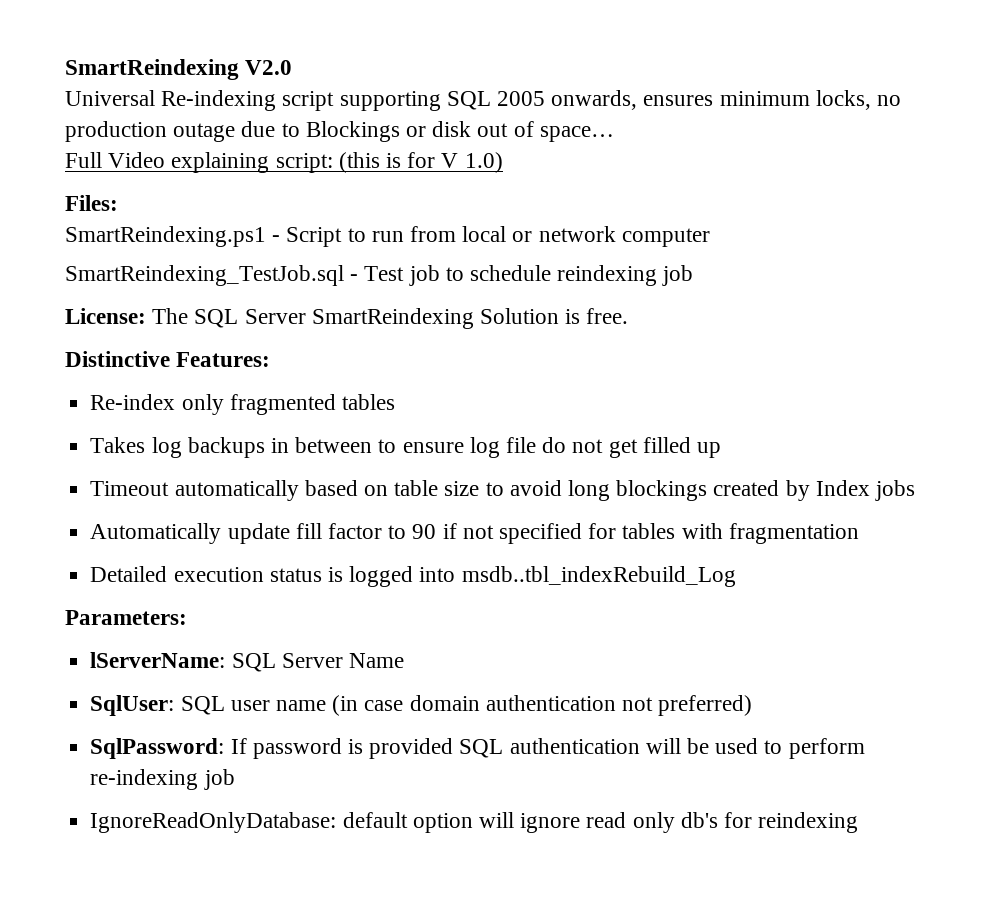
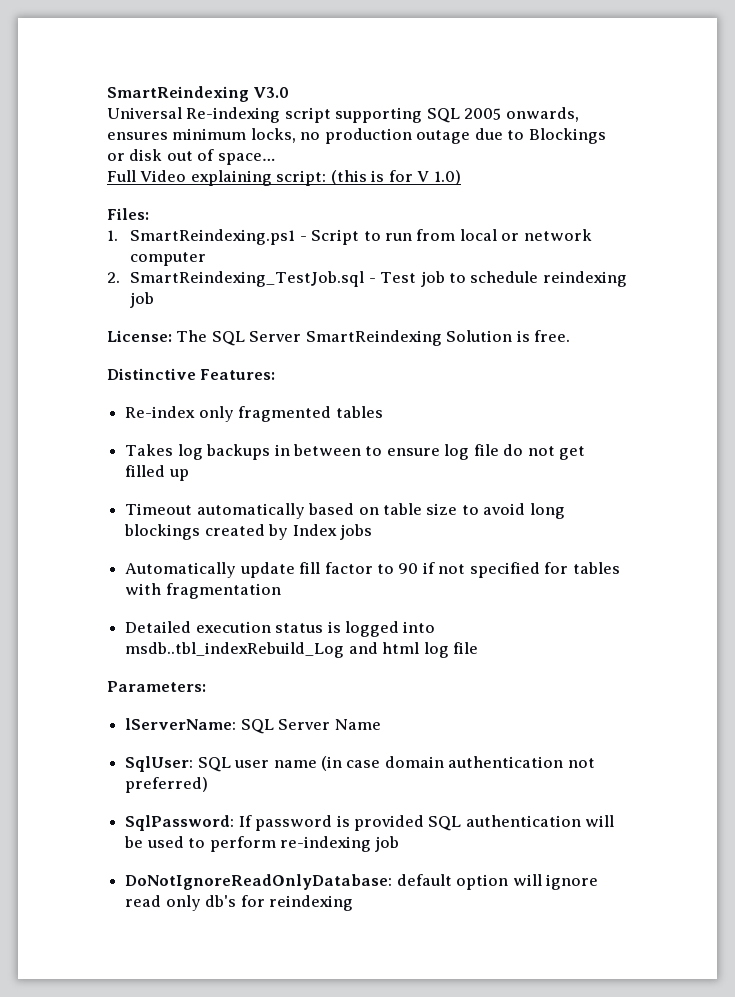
[65,59,293,80] SmartReindexing V2.0 -> [107,86,290,102] SmartReindexing V3.0
(118, 203) none -> [107,230,118,241] 1.
(710, 237) none -> [107,272,120,283] 2.
(736, 576) none -> [348,642,478,658] and html log file
[90,812,337,833] IgnoreReadOnlyDatabase: -> [125,874,393,890] DoNotIgnoreReadOnlyDatabase:

